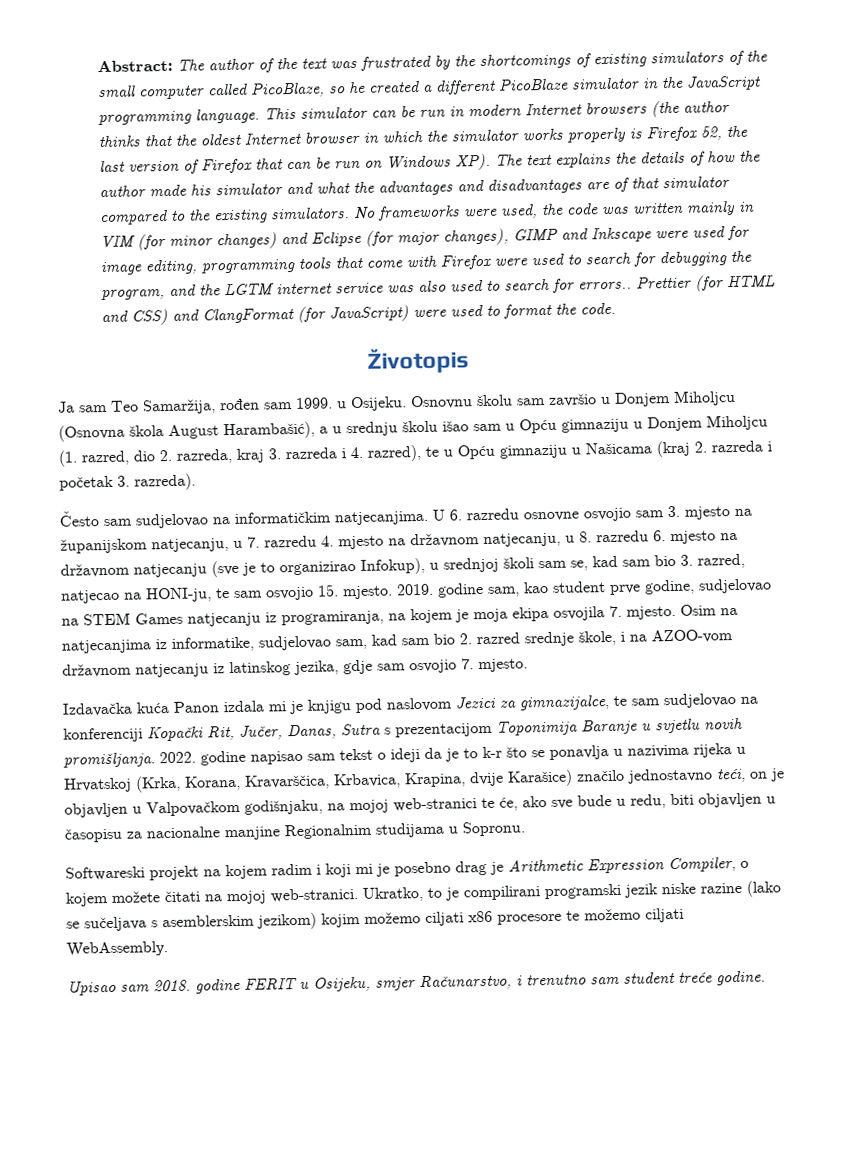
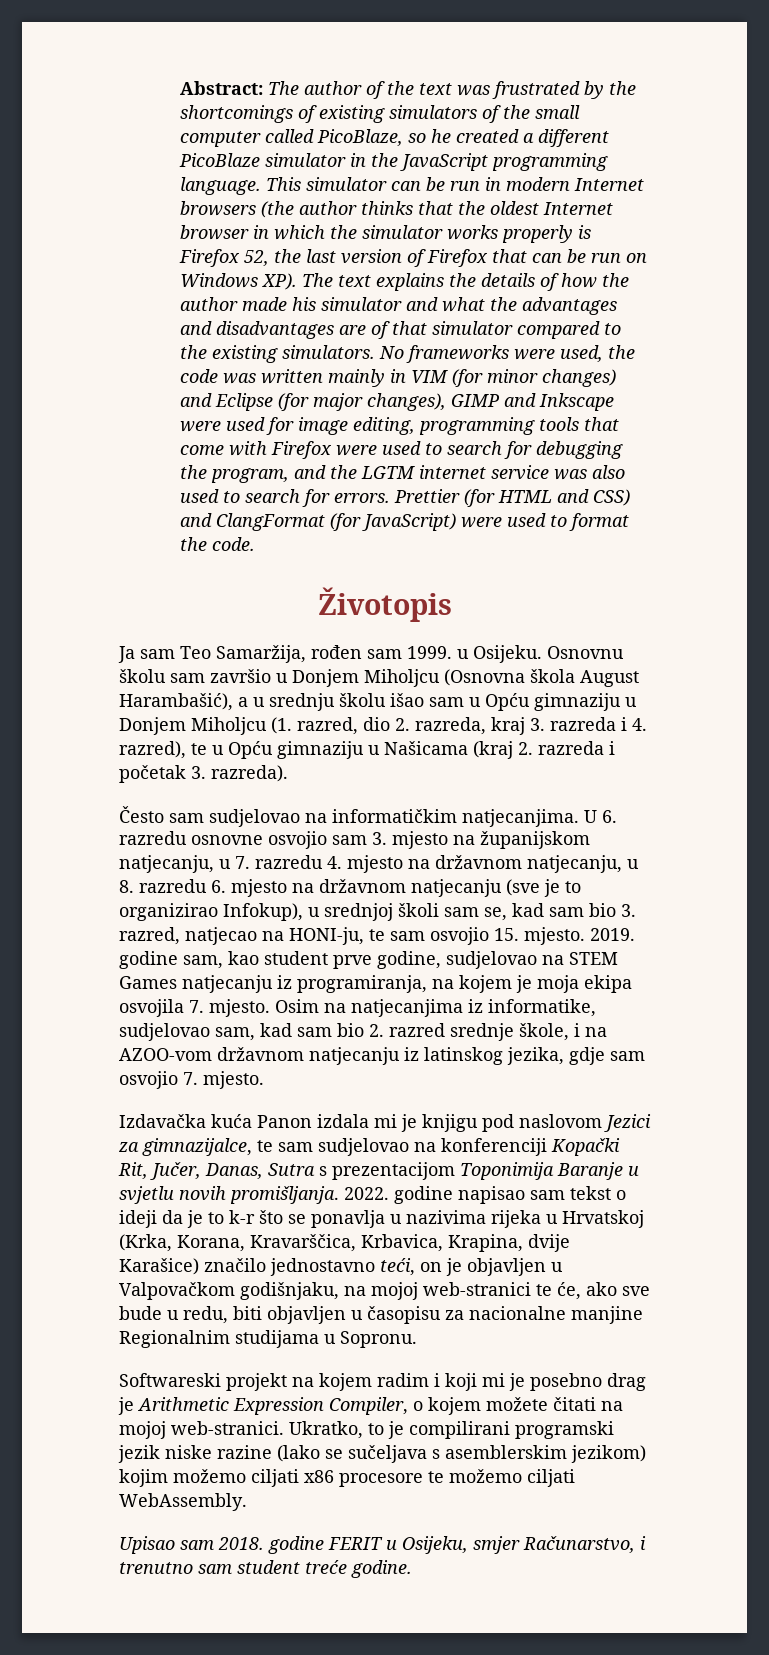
[577,281,632,290] errors.. -> [334,493,391,503] errors.

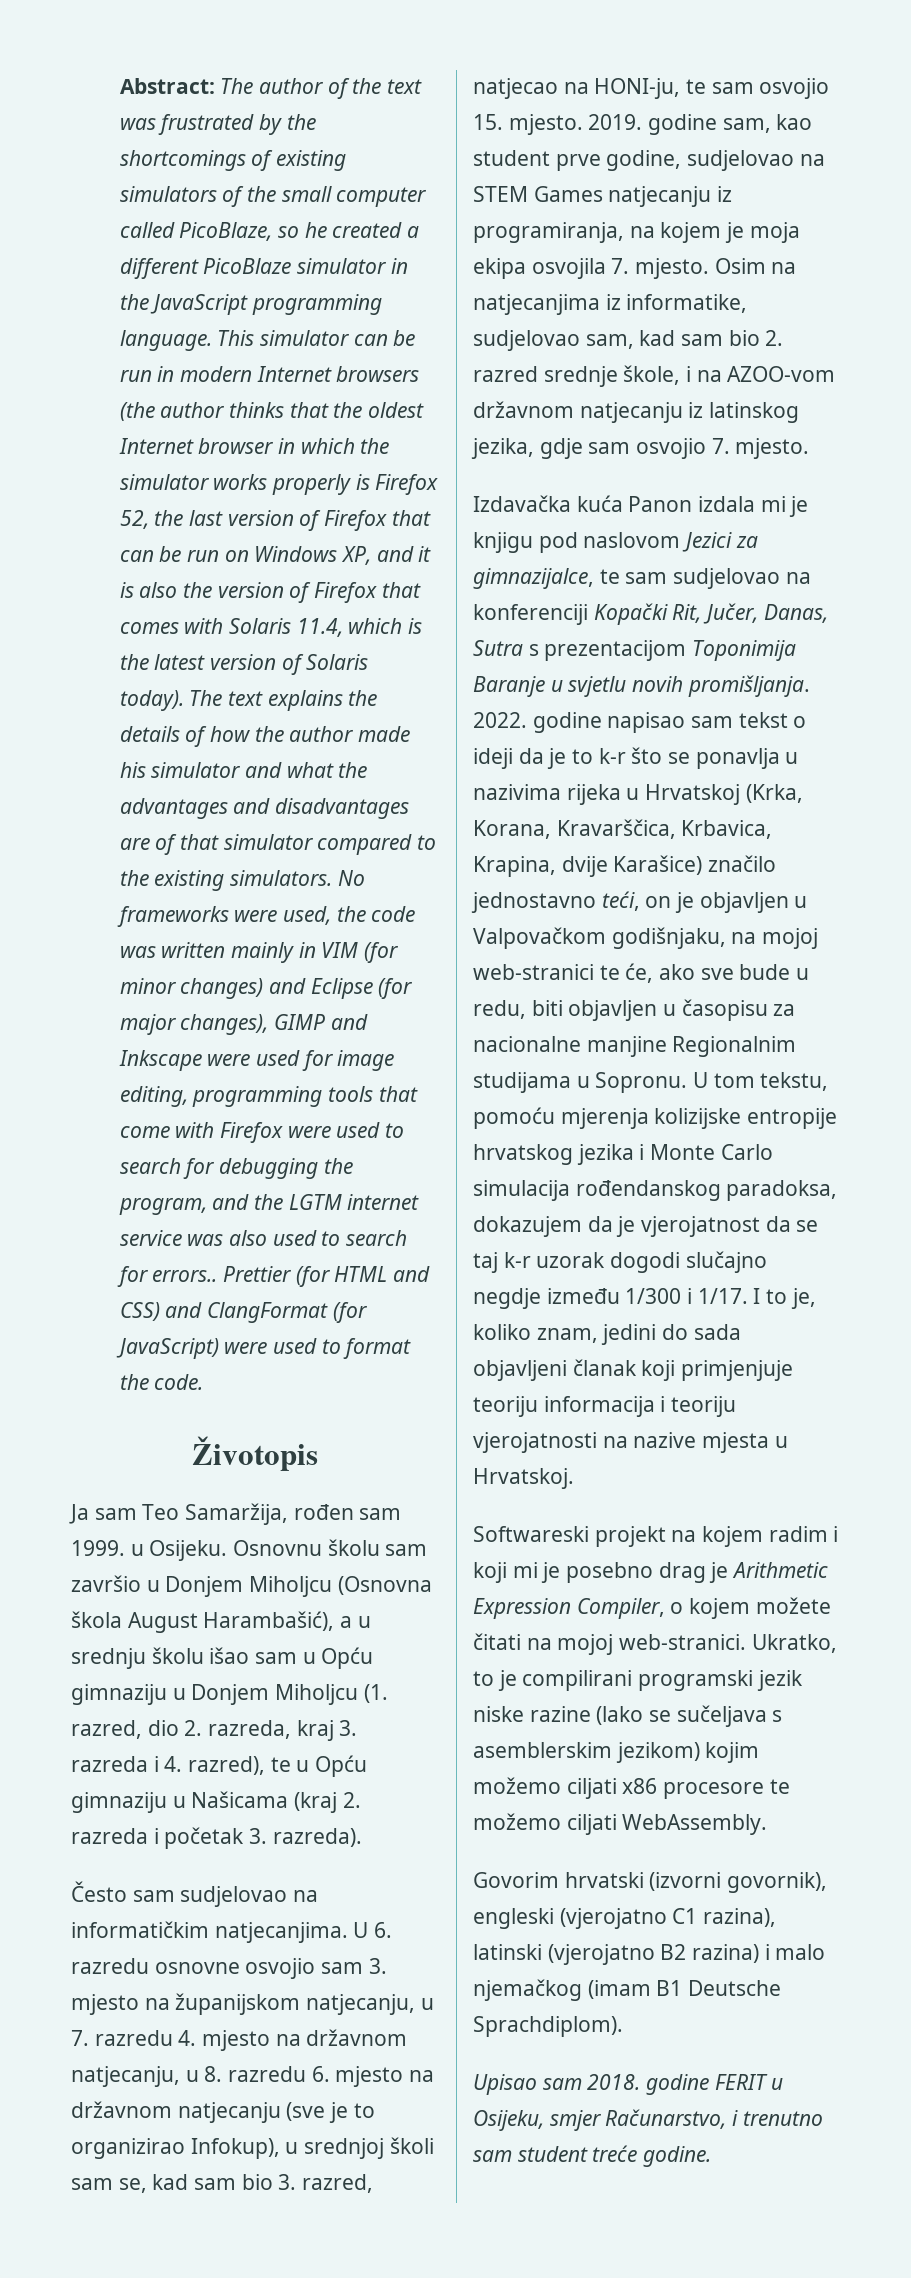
[262,273,298,290] XP). -> [341,546,432,565] [119,582,421,603] [119,618,423,637] [119,654,369,675] [119,690,184,711] XP, and it is also the version of Firefox that comes with Solaris 11.4, which is the latest version of Solaris today).
[334,493,391,503] errors. -> [152,1269,218,1282] errors..
(417, 1339) none -> [693,1072,829,1091] [473,1107,838,1129] [473,1144,773,1165] [473,1180,838,1201] [473,1216,819,1237] [473,1251,767,1273] [473,1288,816,1309] [473,1324,741,1345] [473,1359,794,1381] [473,1396,737,1417] [473,1432,788,1453] [473,1468,574,1489] U tom tekstu, pomoću mjerenja kolizijske entropije hrvatskog jezika i Monte Carlo simulacija rođendanskog paradoksa, dokazujem da je vjerojatnost da se taj k-r uzorak dogodi slučajno negdje između 1/300 i 1/17. I to je, koliko znam, jedini do sada objavljeni članak koji primjenjuje teoriju informacija i teoriju vjerojatnosti na nazive mjesta u Hrvatskoj.
(247, 1502) none -> [473,1872,828,1893] [473,1908,777,1929] [473,1944,826,1965] [473,1979,782,2001] [473,2016,623,2037] // Govorim hrvatski (izvorni govornik), engleski (vjerojatno C1 razina), latinski (vjerojatno B2 razina) i malo njemačkog (imam B1 Deutsche Sprachdiplom).

